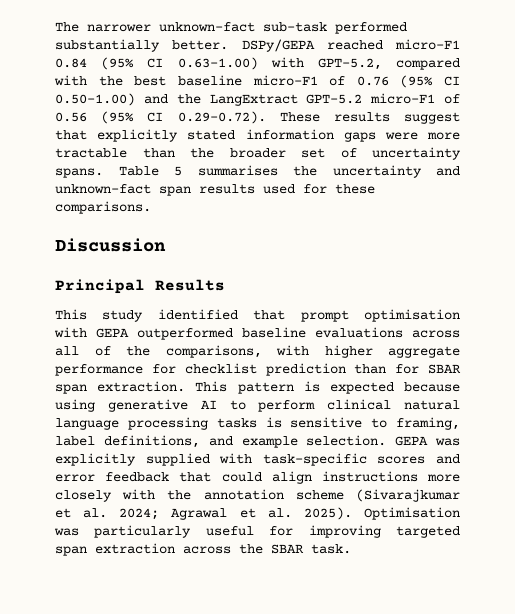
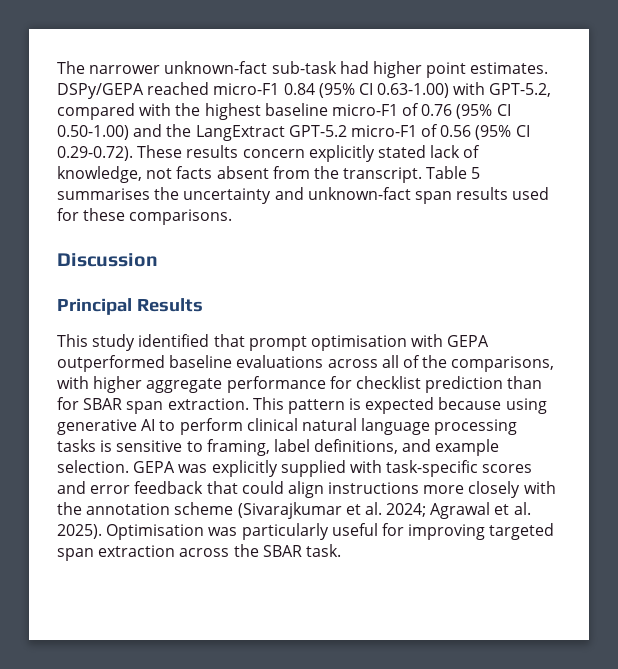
[335,22,407,34] [55,39,229,52] performed substantially better. -> [339,61,549,78] had higher point estimates.
[134,76,167,86] best -> [204,103,261,120] highest
[404,112,460,124] [55,129,461,142] [55,147,461,160] [55,168,103,178] suggest that explicitly stated information gaps were more tractable than the broader set of uncertainty spans. -> [242,145,481,162] [57,166,423,183] concern explicitly stated lack of knowledge, not facts absent from the transcript.

